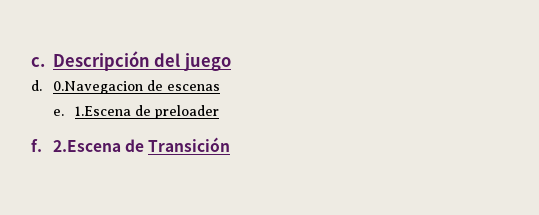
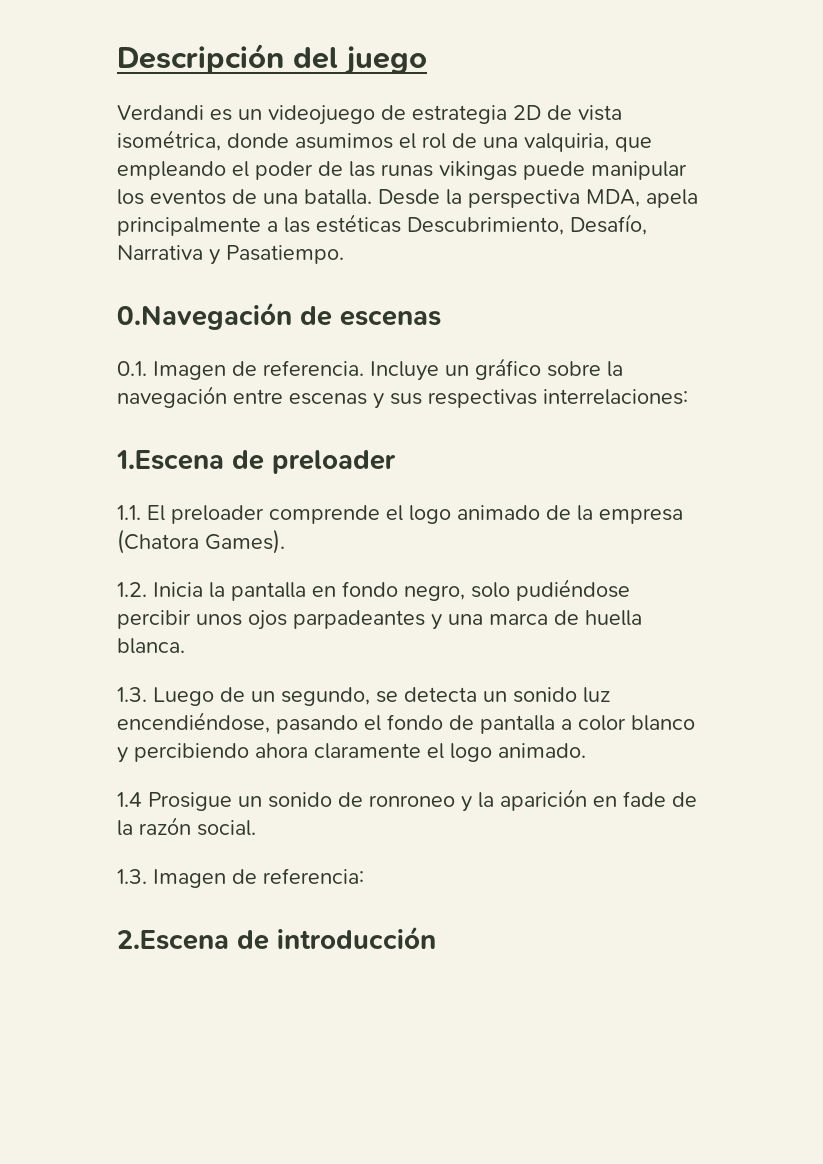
[31,57,45,67] c. -> (117, 58) none
[31,80,220,94] [52,105,219,119] [31,139,42,152] d. 0.Navegacion de escenas // e. 1.Escena de preloader // f. -> [117,105,622,125] [117,130,652,152] [117,161,687,180] [117,189,698,208] [117,214,647,236] [117,245,344,265] [117,302,441,330] [117,358,623,381] [117,386,688,409] [116,450,396,474] [117,505,683,524] [117,529,285,554] [117,579,630,601] [117,610,642,630] [117,638,185,654] [117,687,610,706] [117,712,695,734] [117,743,586,763] [117,789,697,812] [117,817,256,836] [117,868,364,888] Verdandi es un videojuego de estrategia 2D de vista isométrica, donde asumimos el rol de una valquiria, que empleando el poder de las runas vikingas puede manipular los eventos de una batalla. Desde la perspectiva MDA, apela principalmente a las estéticas Descubrimiento, Desafío, Narrativa y Pasatiempo. // 0.Navegación de escenas // 0.1. Imagen de referencia. Incluye un gráfico sobre la navegación entre escenas y sus respectivas interrelaciones: // 1.Escena de preloader // 1.1. El preloader comprende el logo animado de la empresa (Chatora Games). // 1.2. Inicia la pantalla en fondo negro, solo pudiéndose percibir unos ojos parpadeantes y una marca de huella blanca. // 1.3. Luego de un segundo, se detecta un sonido luz encendiéndose, pasando el fondo de pantalla a color blanco y percibiendo ahora claramente el logo animado. // 1.4 Prosigue un sonido de ronroneo y la aparición en fade de la razón social. // 1.3. Imagen de referencia: //
[148,137,231,152] Transición -> [277,926,436,949] introducción

